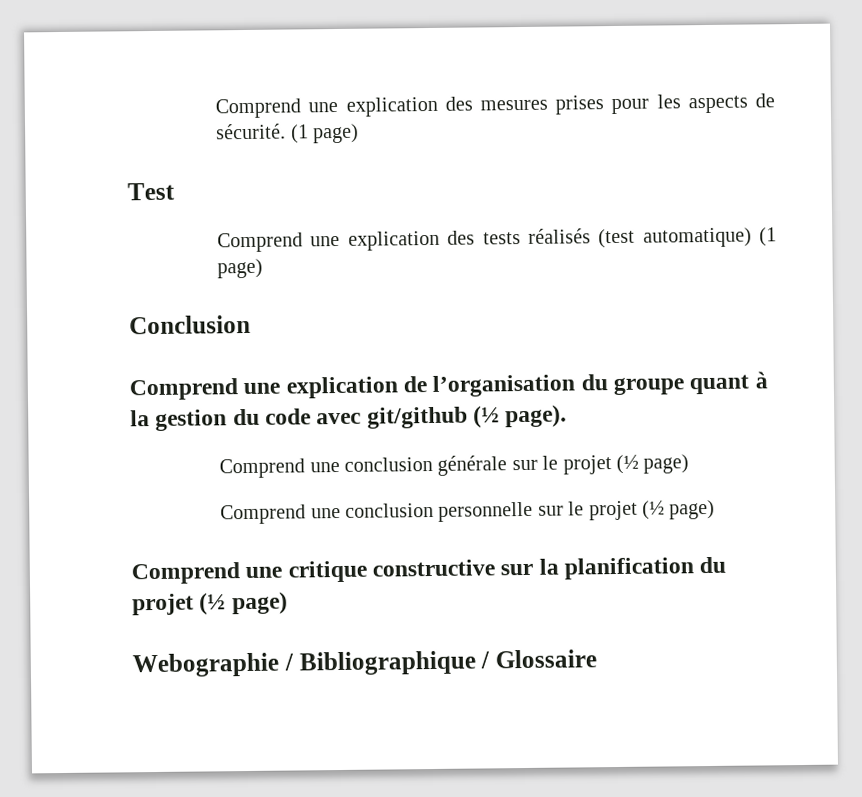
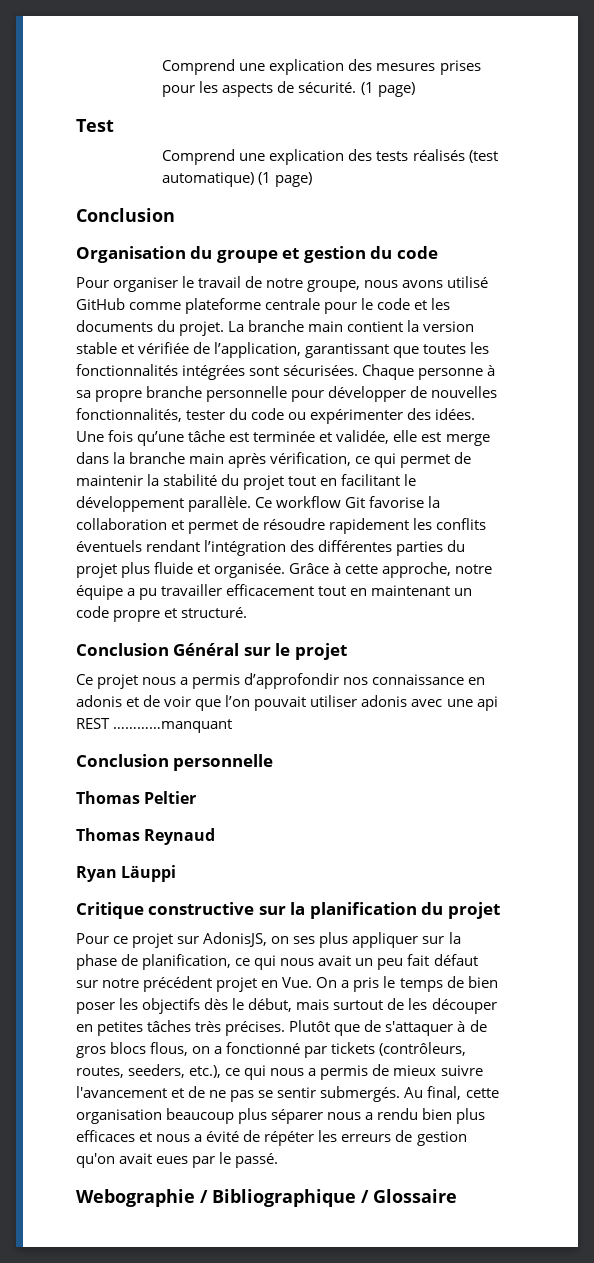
[129,371,768,401] [130,404,568,431] [219,454,690,479] [220,499,716,525] [131,560,367,585] Comprend une explication de l’organisation du groupe quant à la gestion du code avec git/github (½ page). // Comprend une conclusion générale sur le projet (½ page) // Comprend une conclusion personnelle sur le projet (½ page) // Comprend une critique -> [76,246,438,263] [76,276,489,292] [76,298,451,314] [76,320,475,336] [76,342,490,358] [76,364,496,380] [76,386,498,402] [76,408,476,424] [76,430,490,446] [76,452,472,468] [76,474,417,490] [76,496,441,512] [76,518,487,534] [76,540,466,556] [76,562,493,578] [76,584,473,600] [76,606,248,622] [76,643,347,660] [76,673,486,689] [76,695,498,711] [76,718,233,733] [76,754,274,771] [76,791,197,804] [76,828,216,845] [76,865,177,882] [76,902,144,919] Organisation du groupe et gestion du code // Pour organiser le travail de notre groupe, nous avons utilisé GitHub comme plateforme centrale pour le code et les documents du projet. La branche main contient la version stable et vérifiée de l’application, garantissant que toutes les fonctionnalités intégrées sont sécurisées. Chaque personne à sa propre branche personnelle pour développer de nouvelles fonctionnalités, tester du code ou expérimenter des idées. Une fois qu’une tâche est terminée et validée, elle est merge dans la branche main après vérification, ce qui permet de maintenir la stabilité du projet tout en facilitant le développement parallèle. Ce workflow Git favorise la collaboration et permet de résoudre rapidement les conflits éventuels rendant l’intégration des différentes parties du projet plus fluide et organisée. Grâce à cette approche, notre équipe a pu travailler efficacement tout en maintenant un code propre et structuré. // Conclusion Général sur le projet // Ce projet nous a permis d’approfondir nos connaissance en adonis et de voir que l’on pouvait utiliser adonis avec une api REST …………manquant // Conclusion personnelle // Thomas Peltier // Thomas Reynaud // Ryan Läuppi // Critique
[199,591,288,615] (½ page) -> [76,932,461,948] [76,954,478,970] [76,976,498,992] [76,998,497,1014] [76,1020,487,1036] [76,1042,467,1058] [76,1064,483,1080] [76,1086,499,1102] [76,1108,486,1124] [76,1130,467,1146] [76,1152,279,1168] // Pour ce projet sur AdonisJS, on ses plus appliquer sur la phase de planification, ce qui nous avait un peu fait défaut sur notre précédent projet en Vue. On a pris le temps de bien poser les objectifs dès le début, mais surtout de les découper en petites tâches très précises. Plutôt que de s'attaquer à de gros blocs flous, on a fonctionné par tickets (contrôleurs, routes, seeders, etc.), ce qui nous a permis de mieux suivre l'avancement et de ne pas se sentir submergés. Au final, cette organisation beaucoup plus séparer nous a rendu bien plus efficaces et nous a évité de répéter les erreurs de gestion qu'on avait eues par le passé.

